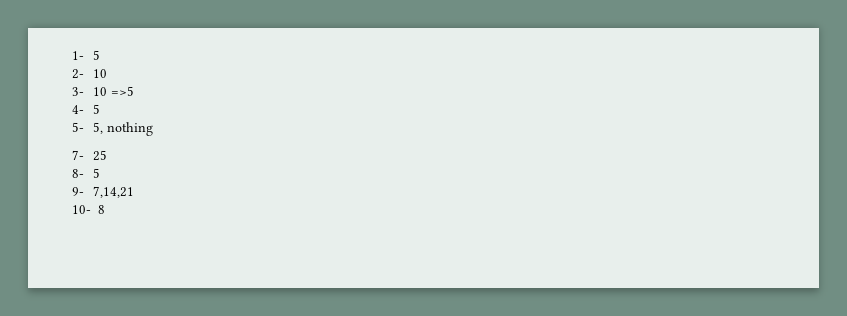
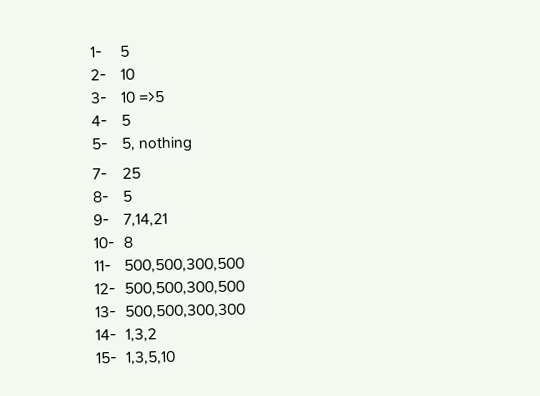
(105, 209) none -> [94,257,245,273] [94,280,245,296] [95,303,246,319] [95,328,157,342] [95,350,176,365] // 11- 500,500,300,500 // 12- 500,500,300,500 // 13- 500,500,300,300 // 14- 1,3,2 // 15- 1,3,5,10

